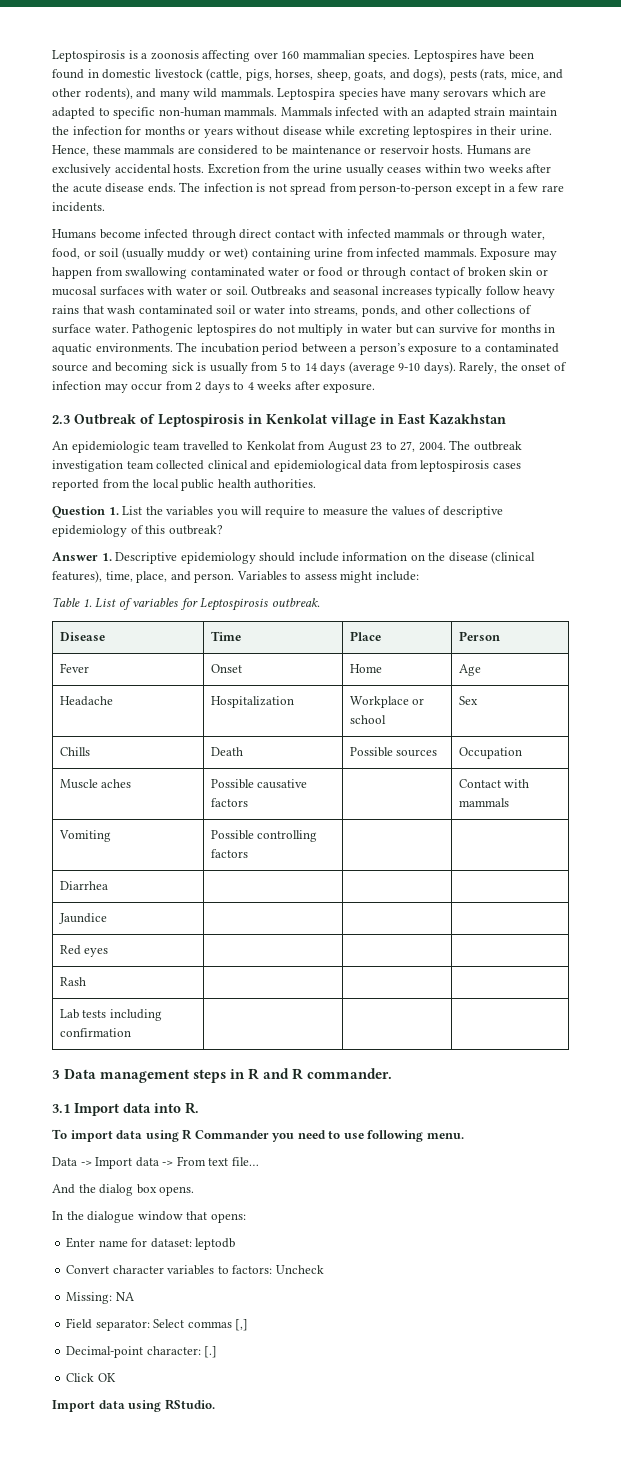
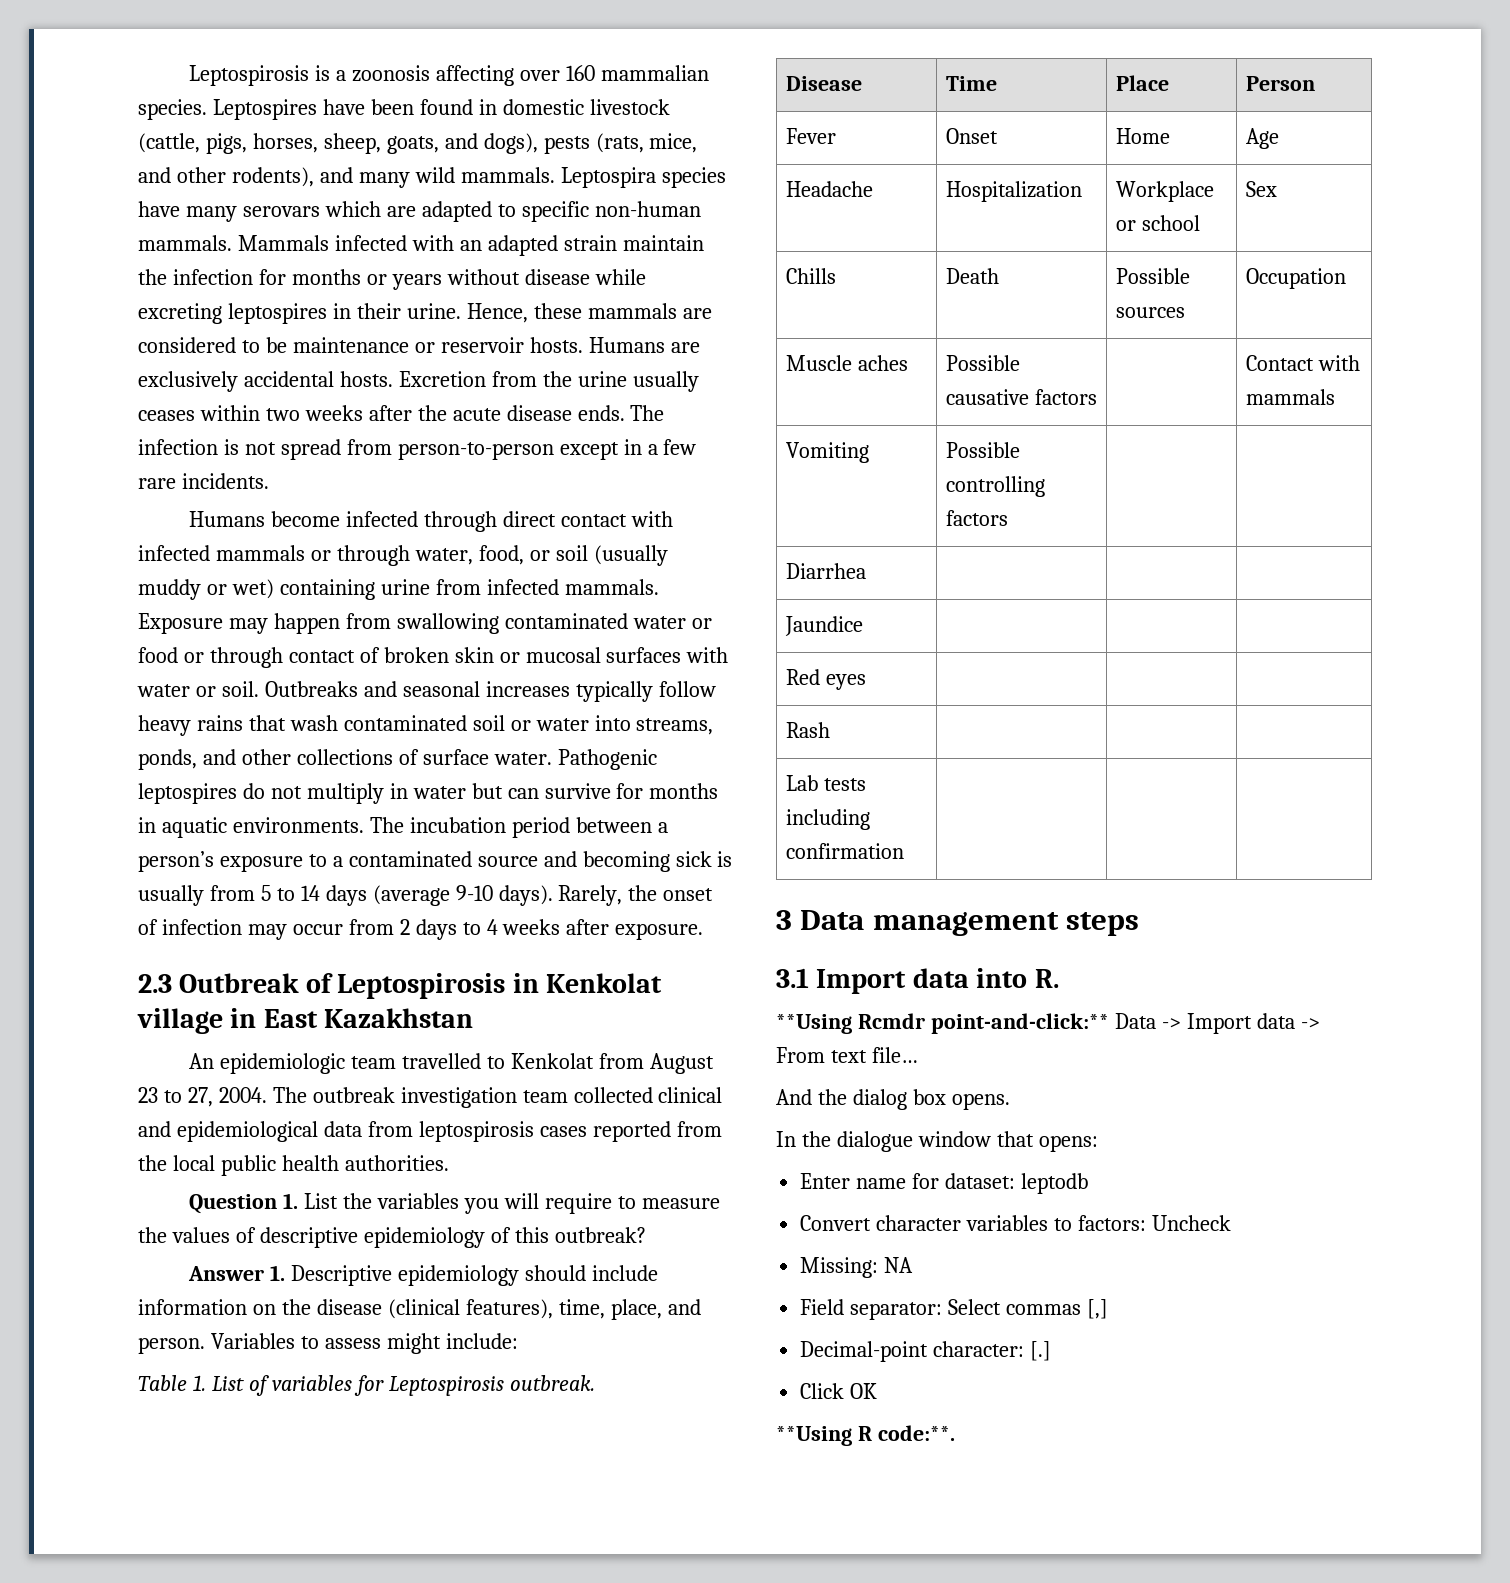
[230,1068,393,1080] in R and R commander. -> (1140, 924) none
[52,1129,464,1142] To import data using R Commander you need to use following menu. // -> [776,1013,1109,1034] **Using Rcmdr point-and-click:**
[52,1399,215,1412] Import data using RStudio. -> [776,1425,955,1446] **Using R code:**.

